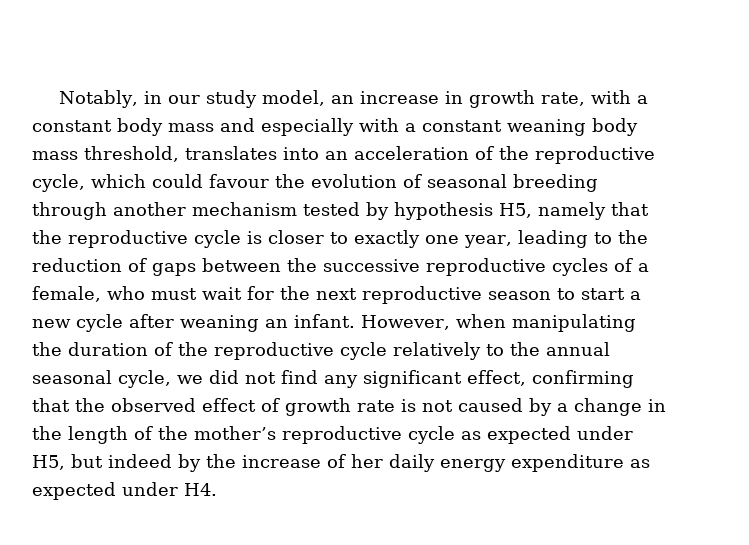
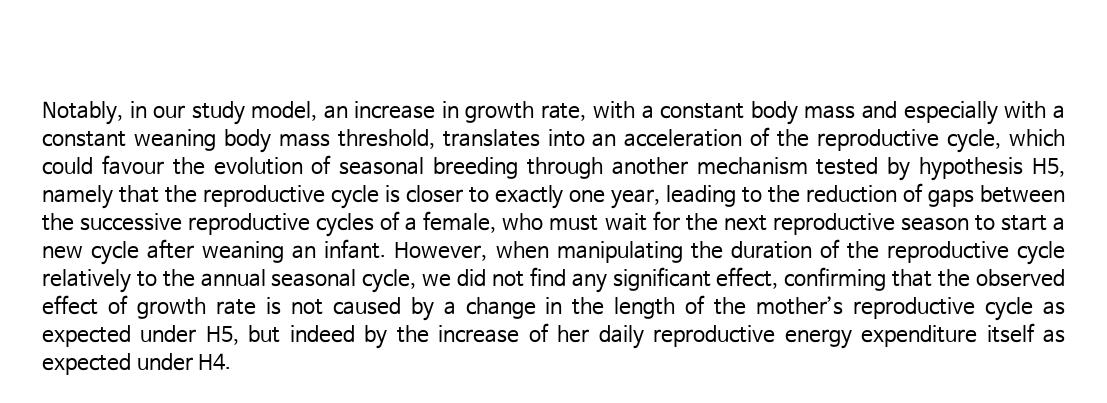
(435, 463) none -> [653,325,776,347] reproductive
(624, 463) none -> [986,323,1035,343] itself

